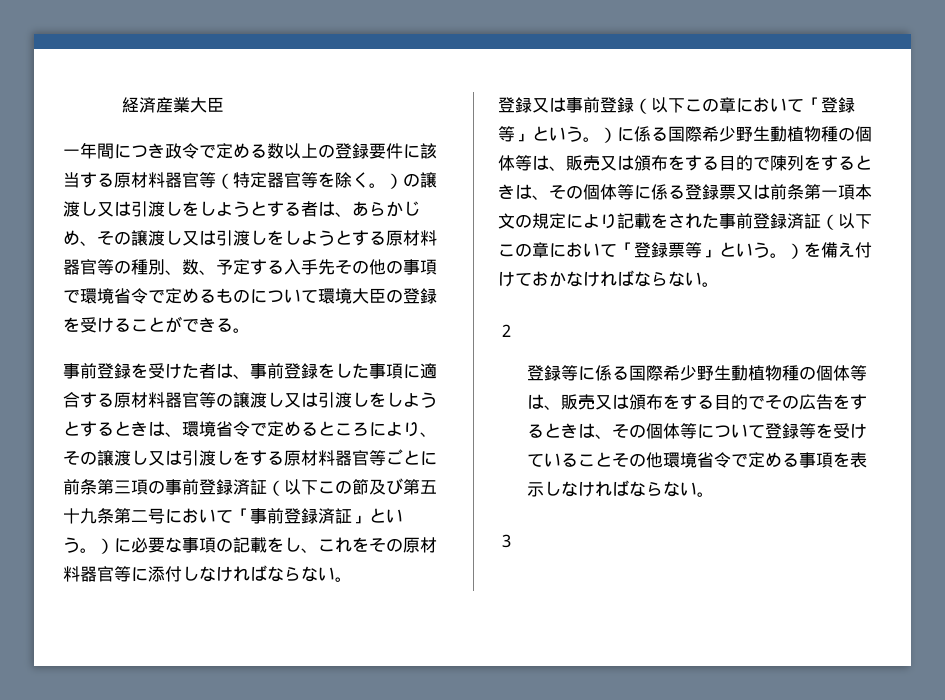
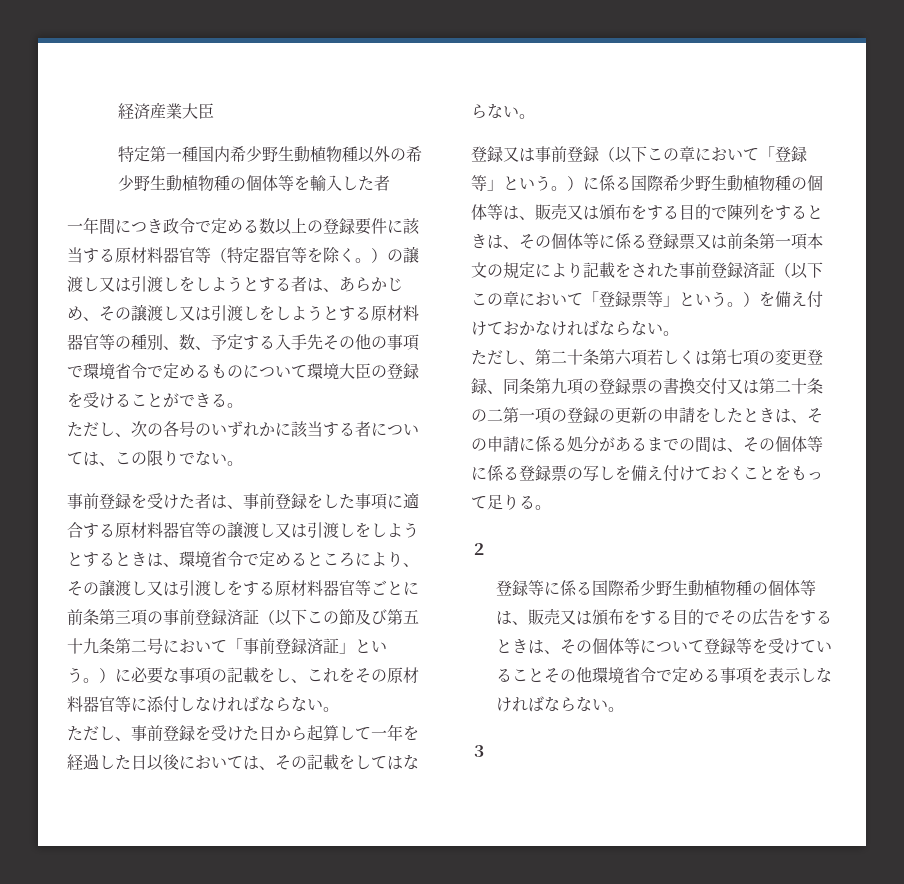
(224, 104) none -> [117,146,422,163] [117,175,390,192] // 特定第一種国内希少野生動植物種以外の希少野生動植物種の個体等を輸入した者
(250, 330) none -> [67,421,419,438] [67,450,243,466] // ただし、次の各号のいずれかに該当する者については、この限りでない。
(352, 579) none -> [67,724,419,741] [67,754,419,771] [471,103,535,119] // ただし、事前登録を受けた日から起算して一年を経過した日以後においては、その記載をしてはならない。
(719, 284) none -> [471,349,823,366] [471,377,823,395] [471,407,823,424] [471,436,823,452] [471,465,823,482] [471,494,551,510] // ただし、第二十条第六項若しくは第七項の変更登録、同条第九項の登録票の書換交付又は第二十条の二第一項の登録の更新の申請をしたときは、その申請に係る処分があるまでの間は、その個体等に係る登録票の写しを備え付けておくことをもって足りる。

